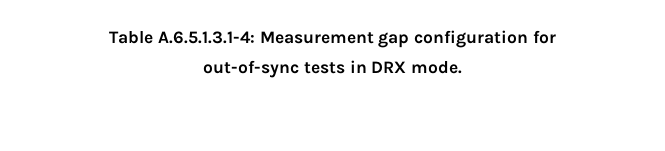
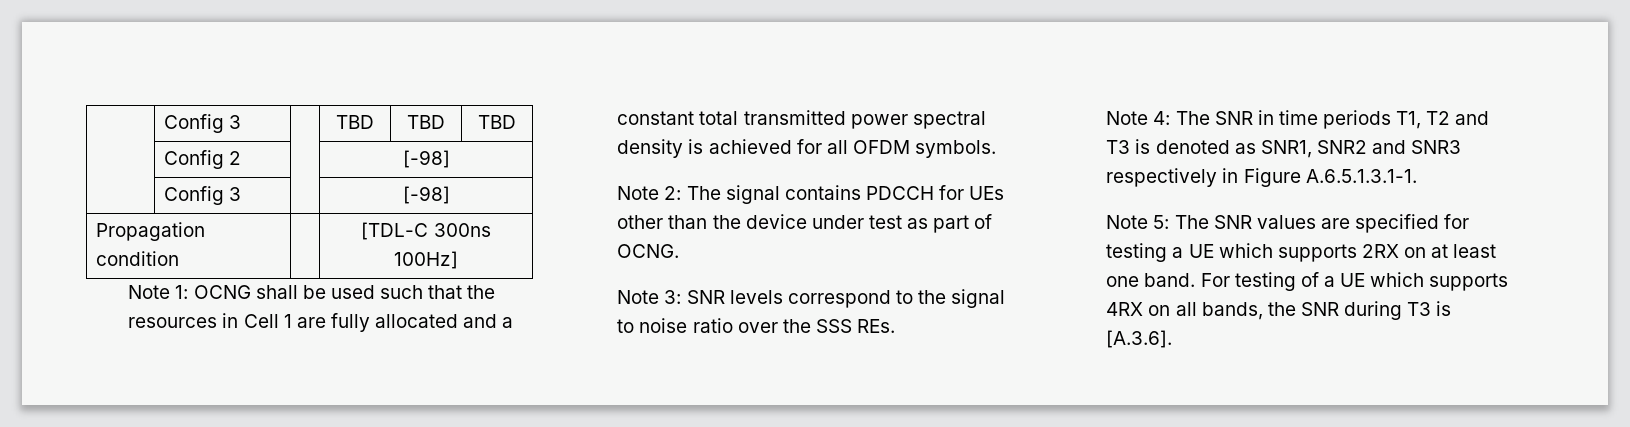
[109,30,556,48] [203,60,462,78] Table A.6.5.1.3.1-4: Measurement gap configuration for out-of-sync tests in DRX mode. -> [163,114,241,133] [336,115,374,129] [407,115,445,129] [478,115,516,129] [163,150,241,169] [402,150,450,168] [163,186,241,205] [402,186,450,204] [95,222,205,241] [95,251,179,266] [361,222,491,240] [394,251,458,269] [128,285,496,299] [128,313,514,332] [617,110,986,129] [617,139,997,158] [617,185,1005,204] [617,214,993,233] [617,244,680,258] [617,289,1006,308] [617,318,896,333] [1106,110,1490,129] [1106,139,1462,158] [1106,168,1417,187] [1106,214,1470,233] [1106,243,1497,262] [1106,272,1509,291] [1106,301,1452,320] [1106,330,1173,348] | Config 3 | | TBD | TBD | TBD // | Config 2 | | [-98] // | Config 3 | | [-98] // Propagation condition | | [TDL-C 300ns 100Hz] // Note 1: OCNG shall be used such that the resources in Cell 1 are fully allocated and a constant total transmitted power spectral density is achieved for all OFDM symbols. // Note 2: The signal contains PDCCH for UEs other than the device under test as part of OCNG. // Note 3: SNR levels correspond to the signal to noise ratio over the SSS REs. // Note 4: The SNR in time periods T1, T2 and T3 is denoted as SNR1, SNR2 and SNR3 respectively in Figure A.6.5.1.3.1-1. // Note 5: The SNR values are specified for testing a UE which supports 2RX on at least one band. For testing of a UE which supports 4RX on all bands, the SNR during T3 is [A.3.6].

